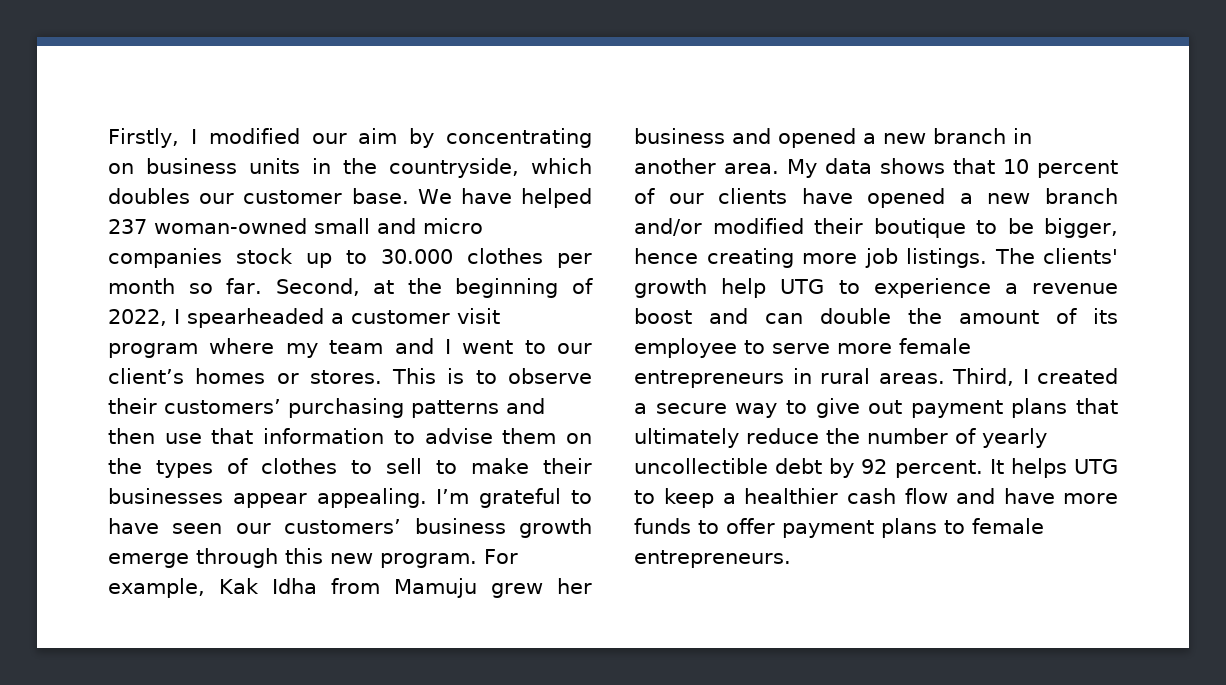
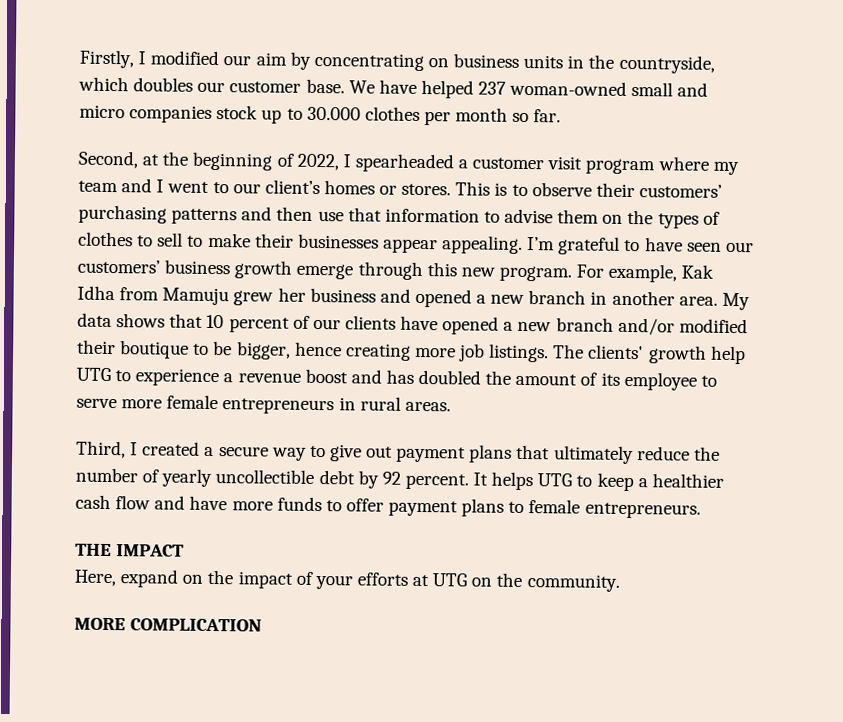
(263, 286) none -> (562, 116) //
[765,308,891,324] can double -> [385,369,482,385] has doubled
(945, 378) none -> (451, 406) //
(791, 559) none -> [75,543,185,557] [74,569,620,592] [74,617,263,632] // THE IMPACT // Here, expand on the impact of your efforts at UTG on the community. // MORE COMPLICATION

